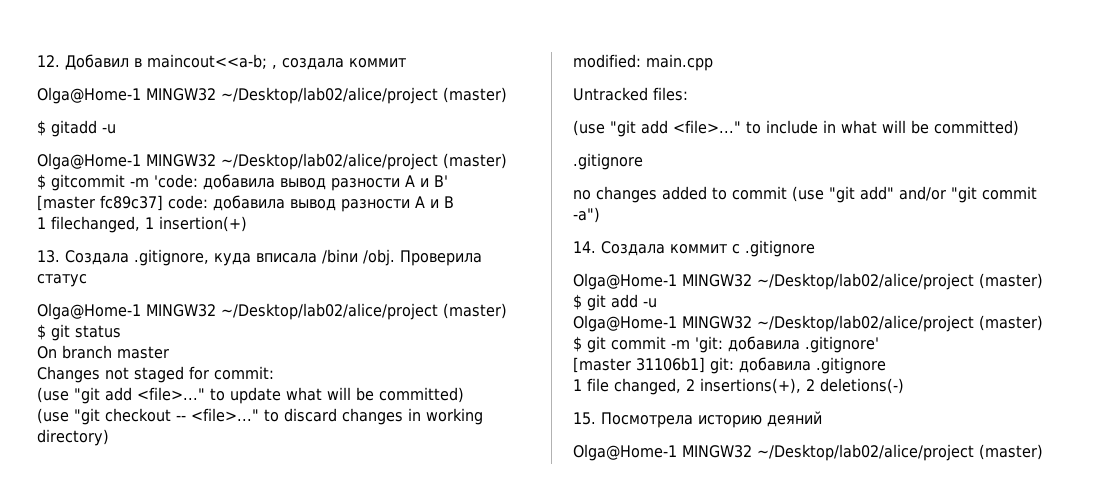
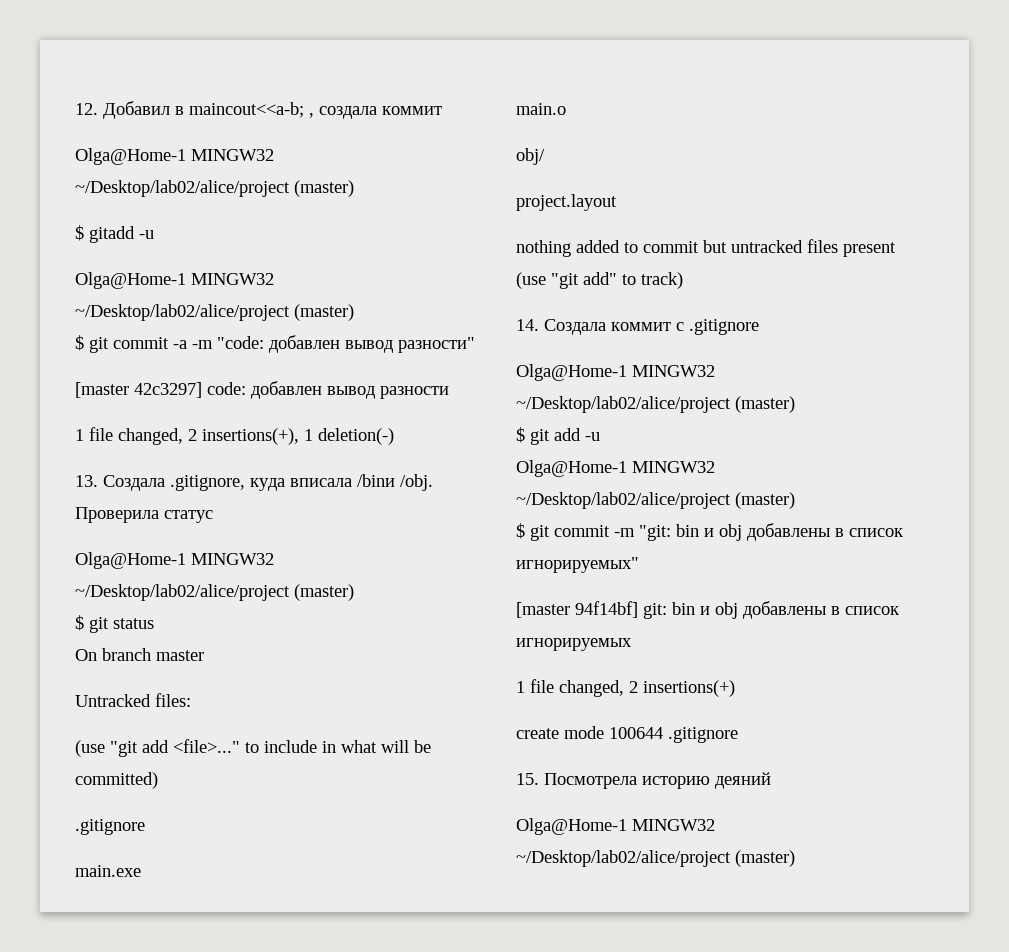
[51,174,448,191] [37,195,454,212] [37,216,247,233] gitcommit -m 'code: добавила вывод разности A и B' // [master fc89c37] code: добавила вывод разности A и B // 1 filechanged, 1 insertion(+) -> [89,335,475,353] [75,381,449,399] [75,427,394,445] git commit -a -m "code: добавлен вывод разности" // [master 42c3297] code: добавлен вывод разности // 1 file changed, 2 insertions(+), 1 deletion(-)
[37,366,274,383] [37,387,464,404] [37,408,483,425] [37,429,109,446] [573,54,713,71] // Changes not staged for commit: // (use "git add <file>..." to update what will be committed) // (use "git checkout -- <file>..." to discard changes in working directory) // modified: main.cpp -> (204, 655) none
[573,186,1037,203] [573,207,600,223] no changes added to commit (use "git add" and/or "git commit -a") -> [75,865,141,877] [516,103,566,115] [516,148,545,165] [516,194,617,211] [516,239,896,257] [516,272,683,289] main.exe // main.o // obj/ // project.layout // nothing added to commit but untracked files present (use "git add" to track)
[695,336,879,353] [573,357,886,374] [573,378,904,395] 'git: добавила .gitignore' // [master 31106b1] git: добавила .gitignore // 1 file changed, 2 insertions(+), 2 deletions(-) -> [639,523,903,541] [516,557,639,573] [516,601,899,619] [516,638,632,651] [516,679,735,697] [516,726,738,743] "git: bin и obj добавлены в список игнорируемых" // [master 94f14bf] git: bin и obj добавлены в список игнорируемых // 1 file changed, 2 insertions(+) // create mode 100644 .gitignore

